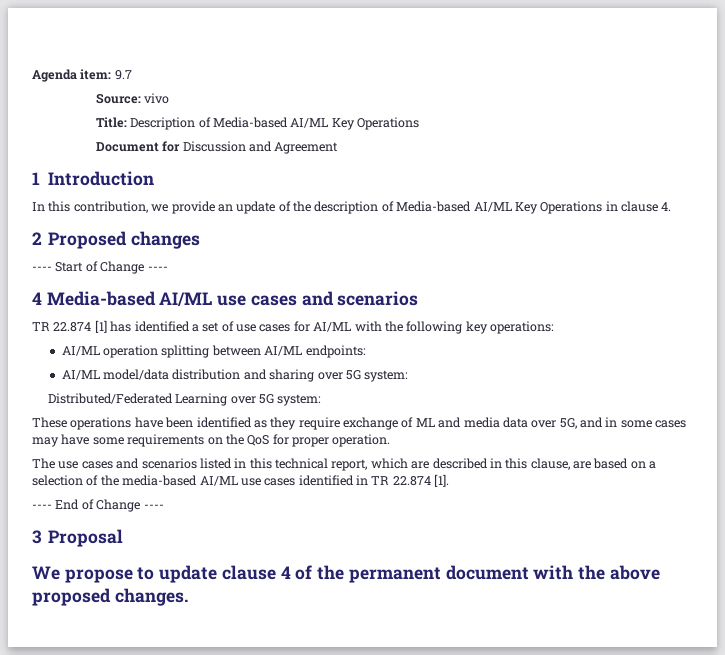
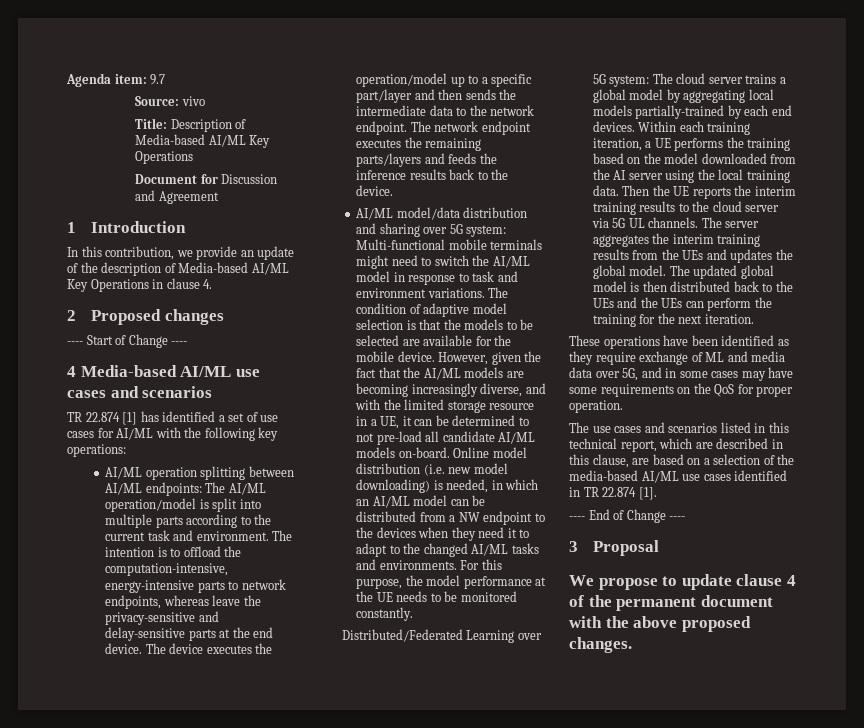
(366, 351) none -> [205,482,266,495] [105,498,261,512] [105,514,272,528] [105,530,293,541] [105,546,242,557] [105,563,229,576] [105,579,286,593] [105,595,261,609] [105,611,219,625] [105,627,274,641] [105,643,273,654] [356,73,533,87] [356,89,517,103] [356,105,535,116] [356,121,531,135] [356,137,482,151] [356,153,497,167] [356,169,509,180] [356,185,394,196] The AI/ML operation/model is split into multiple parts according to the current task and environment. The intention is to offload the computation-intensive, energy-intensive parts to network endpoints, whereas leave the privacy-sensitive and delay-sensitive parts at the end device. The device executes the operation/model up to a specific part/layer and then sends the intermediate data to the network endpoint. The network endpoint executes the remaining parts/layers and feeds the inference results back to the device.
(409, 376) none -> [356,239,543,250] [356,255,530,269] [356,271,518,285] [356,287,509,298] [356,303,507,317] [356,319,534,330] [356,335,512,346] [356,351,542,365] [356,367,524,380] [356,383,546,397] [355,399,535,413] [356,415,529,429] [356,431,536,445] [356,447,527,458] [356,463,508,476] [356,479,539,493] [356,495,486,508] [356,511,545,525] [356,527,530,541] [356,543,539,557] [356,559,502,570] [356,575,547,589] [356,591,517,602] [356,607,414,621] Multi-functional mobile terminals might need to switch the AI/ML model in response to task and environment variations. The condition of adaptive model selection is that the models to be selected are available for the mobile device. However, given the fact that the AI/ML models are becoming increasingly diverse, and with the limited storage resource in a UE, it can be determined to not pre-load all candidate AI/ML models on-board. Online model distribution (i.e. new model downloading) is needed, in which an AI/ML model can be distributed from a NW endpoint to the devices when they need it to adapt to the changed AI/ML tasks and environments. For this purpose, the model performance at the UE needs to be monitored constantly.
(322, 400) none -> [652,73,786,84] [592,89,774,103] [592,105,792,119] [592,121,751,135] [592,137,791,151] [592,153,797,164] [592,169,790,183] [592,185,796,199] [592,201,780,215] [591,217,760,228] [592,233,761,247] [592,249,793,263] [592,265,774,279] [592,281,793,292] [592,297,772,311] [592,313,754,327] The cloud server trains a global model by aggregating local models partially-trained by each end devices. Within each training iteration, a UE performs the training based on the model downloaded from the AI server using the local training data. Then the UE reports the interim training results to the cloud server via 5G UL channels. The server aggregates the interim training results from the UEs and updates the global model. The updated global model is then distributed back to the UEs and the UEs can perform the training for the next iteration.

